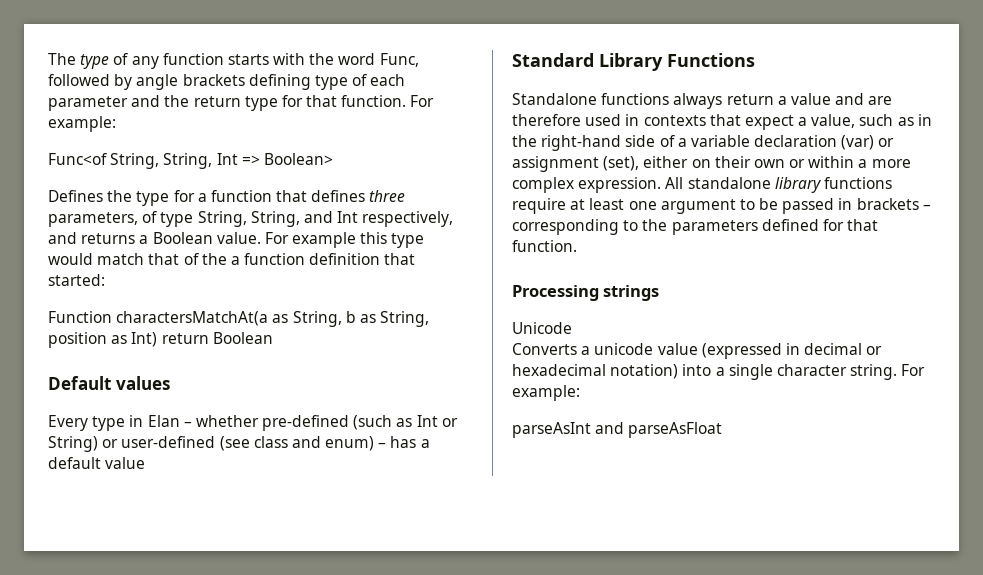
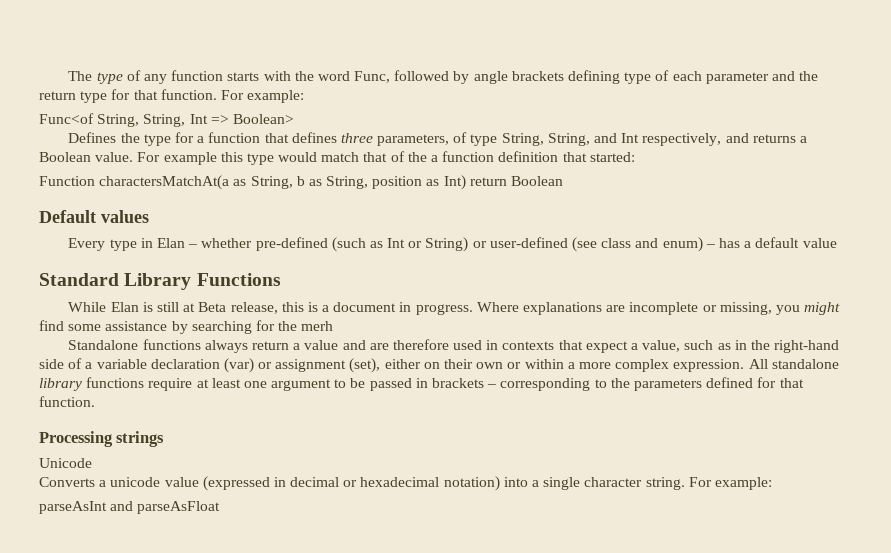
(755, 60) none -> [68,302,841,315] [39,320,334,334] // While Elan is still at Beta release, this is a document in progress. Where explanations are incomplete or missing, you might find some assistance by searching for the merh

